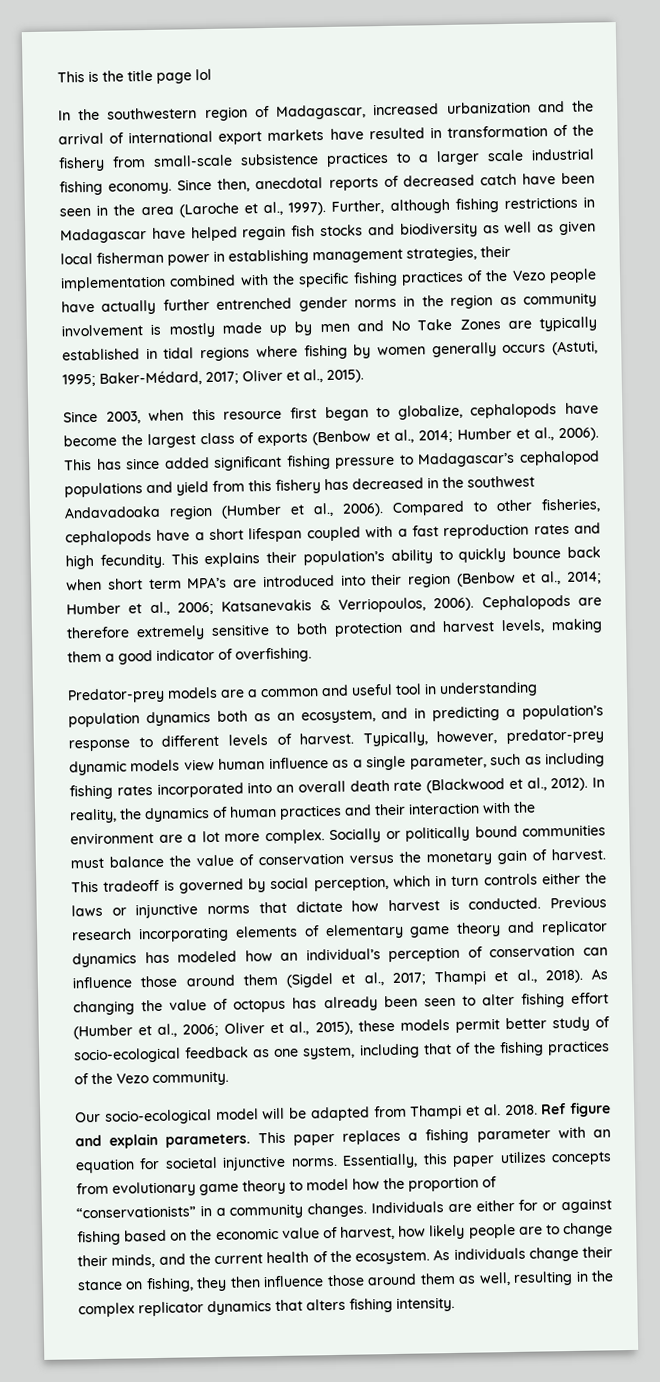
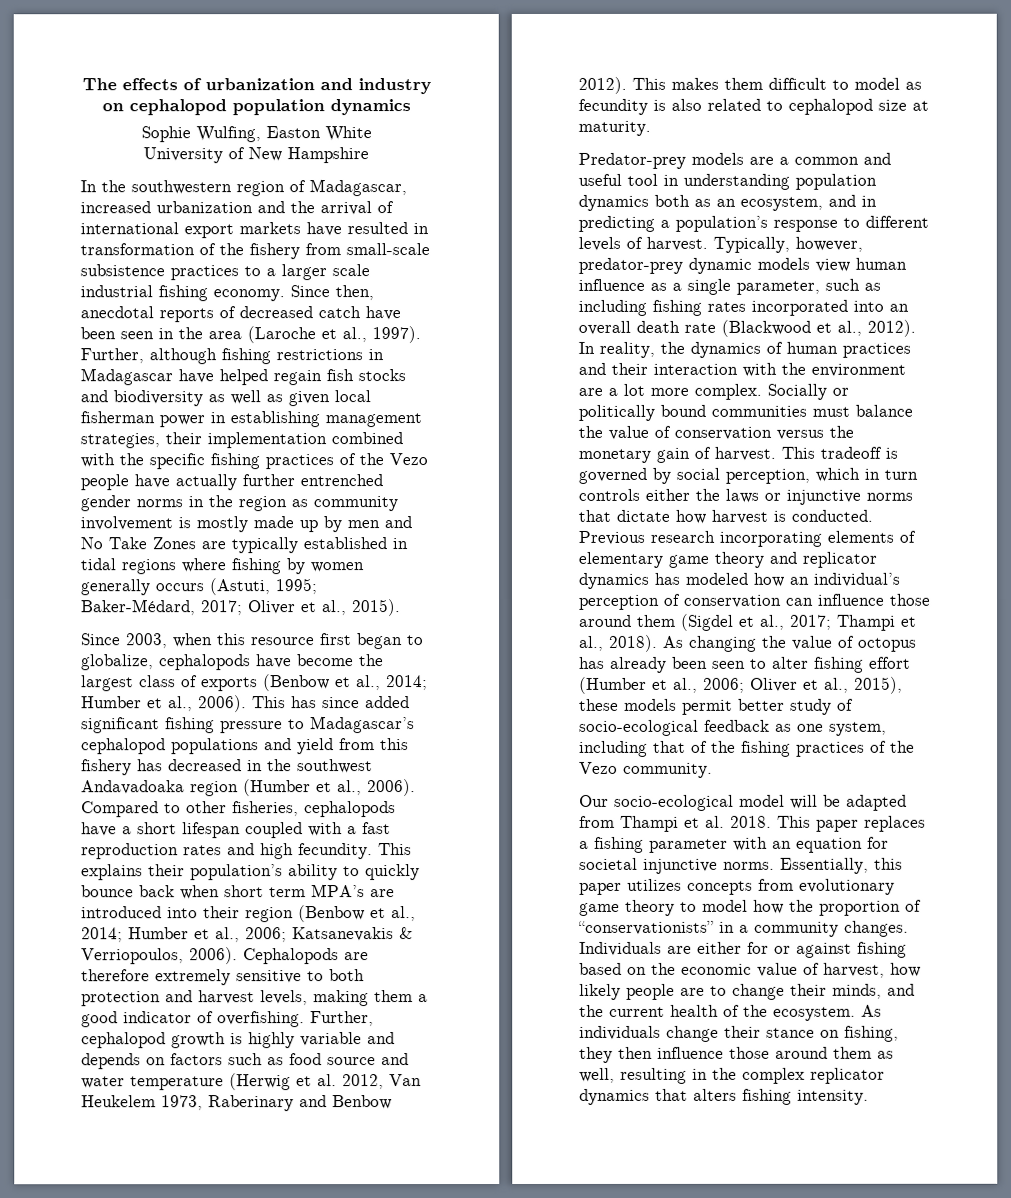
[57,68,212,84] This is the title page lol -> [81,78,431,95] [101,99,411,116] [140,126,372,143] [143,147,369,164] The effects of urbanization and industry on cephalopod population dynamics // Sophie Wulfing, Easton White // University of New Hampshire
(312, 655) none -> [310,1011,374,1027] [81,1032,395,1049] [81,1053,409,1070] [81,1073,422,1091] [81,1095,392,1112] [578,76,922,94] [578,98,929,115] [578,120,651,136] Further, cephalopod growth is highly variable and depends on factors such as food source and water temperature (Herwig et al. 2012, Van Heukelem 1973, Raberinary and Benbow 2012). This makes them difficult to model as fecundity is also related to cephalopod size at maturity.
[541,1102,611,1117] [75,1133,251,1149] Ref figure and explain parameters. -> (772, 821) none

